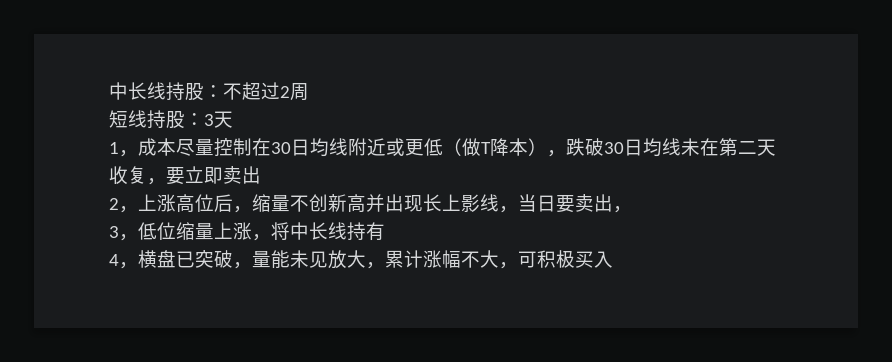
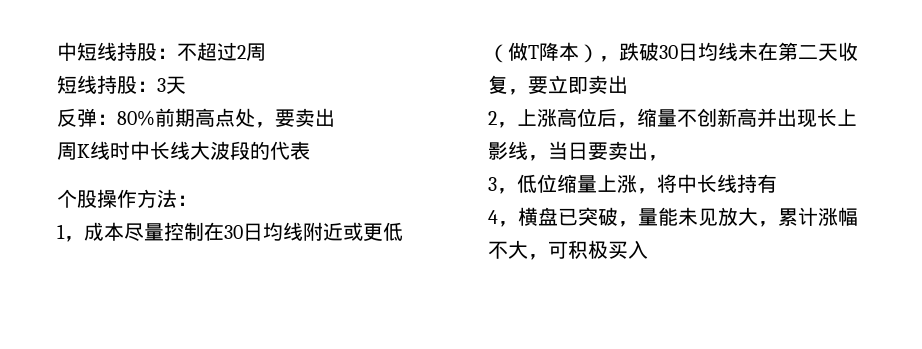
[109,82,147,100] 中长 -> [57,42,97,61] 中短
(233, 119) none -> [57,108,335,128] [57,141,310,160] [57,189,197,208] // 反弹：80%前期高点处，要卖出 // 周K线时中长线大波段的代表 // 个股操作方法：

